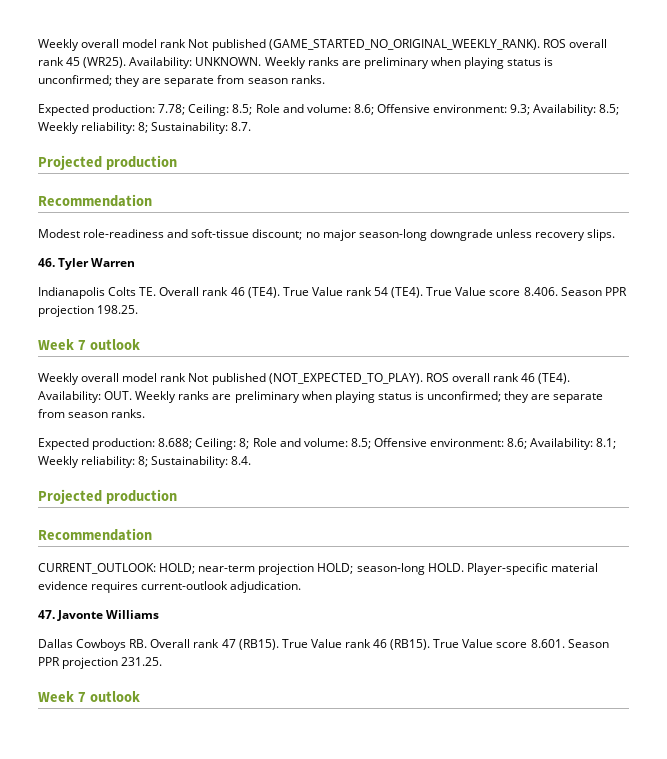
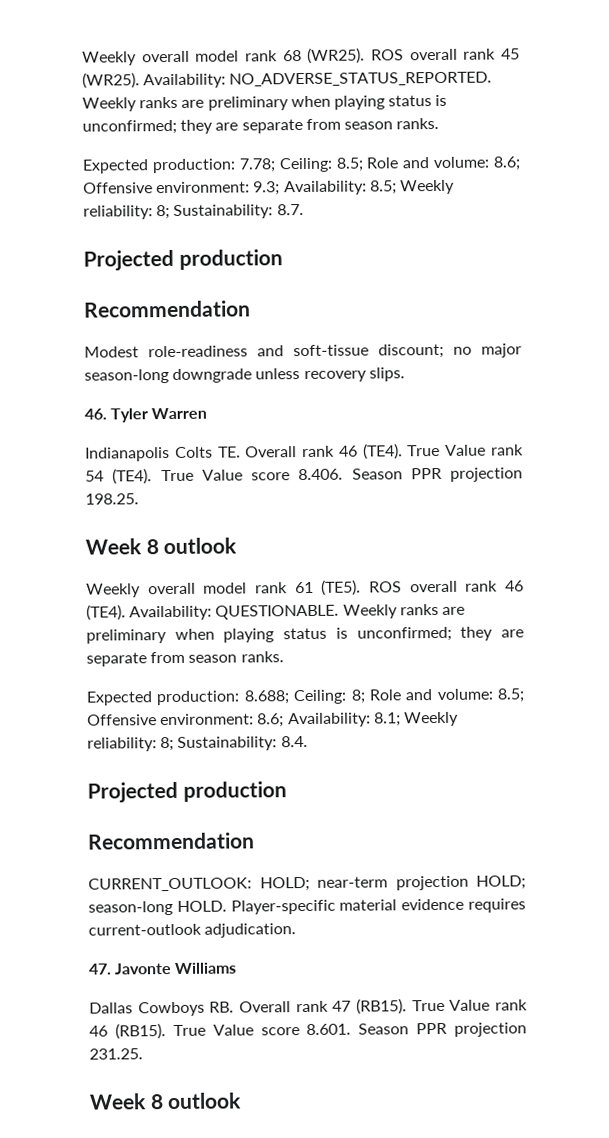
[38,39,540,51] Weekly overall model rank Not published (GAME_STARTED_NO_ORIGINAL_WEEKLY_RANK). -> [82,47,366,66] Weekly overall model rank 68 (WR25).
[195,57,262,66] UNKNOWN. -> [229,71,493,87] NO_ADVERSE_STATUS_REPORTED.
[77,340,86,350] 7 -> [145,539,159,555] 8
[188,373,423,385] Not published (NOT_EXPECTED_TO_PLAY). -> [294,579,362,596] 61 (TE5).
[104,391,133,400] OUT. -> [215,604,340,620] QUESTIONABLE.
[77,692,86,702] 7 -> [149,1094,164,1110] 8

